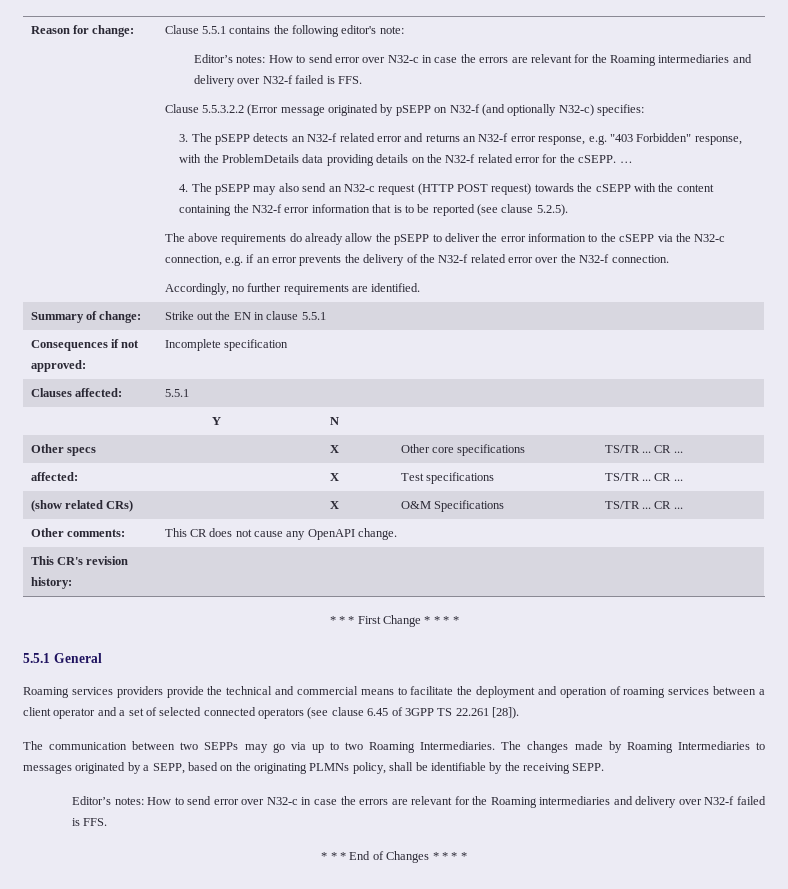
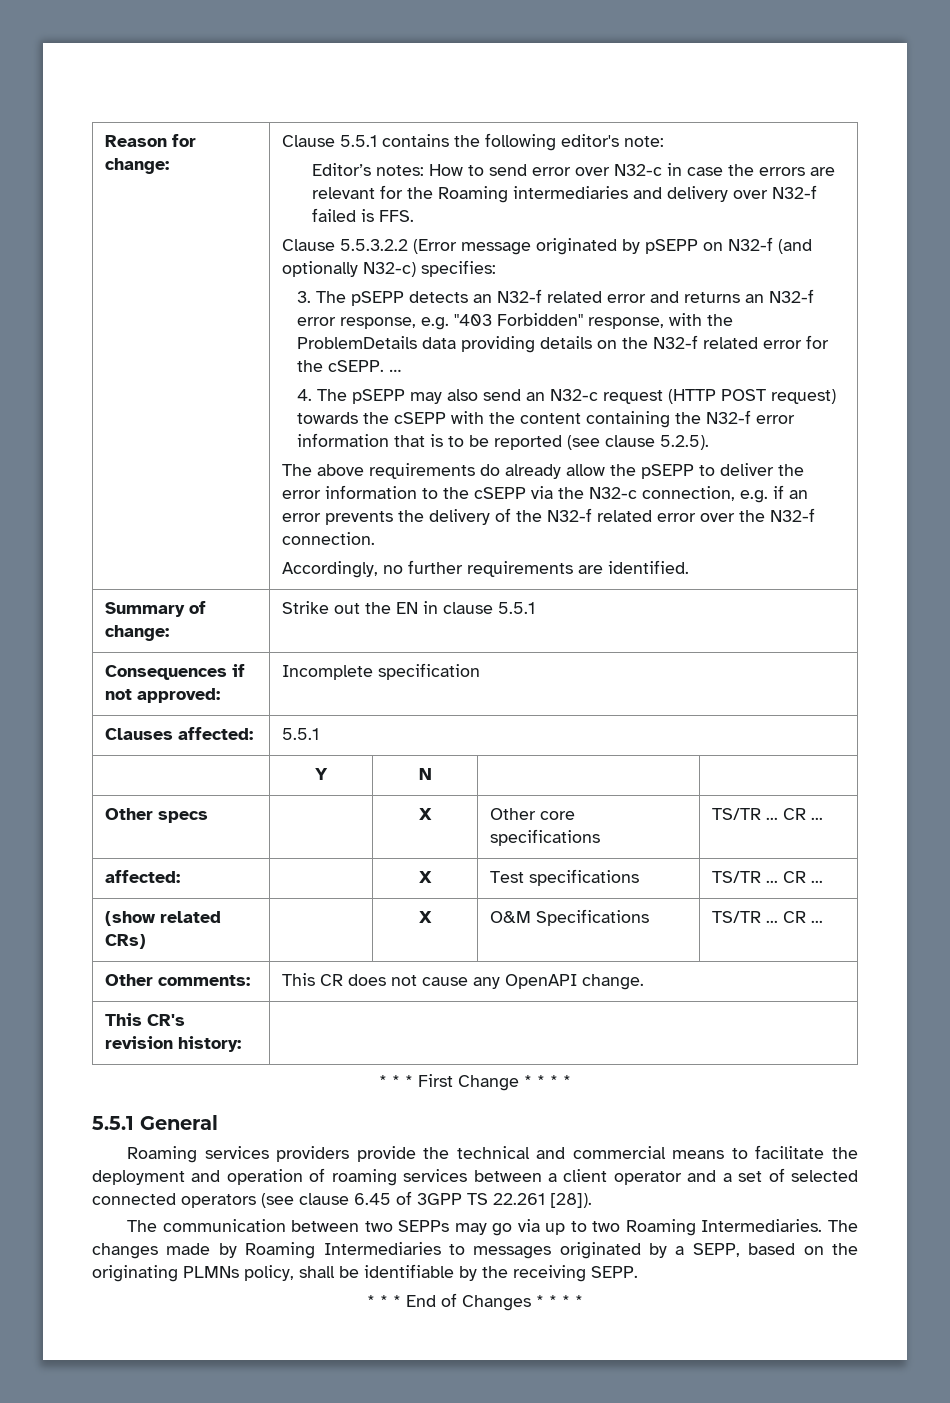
[72,796,766,808] [72,818,108,826] // Editor’s notes: How to send error over N32-c in case the errors are relevant for the Roaming intermediaries and delivery over N32-f failed is FFS. -> (638, 1272) none

